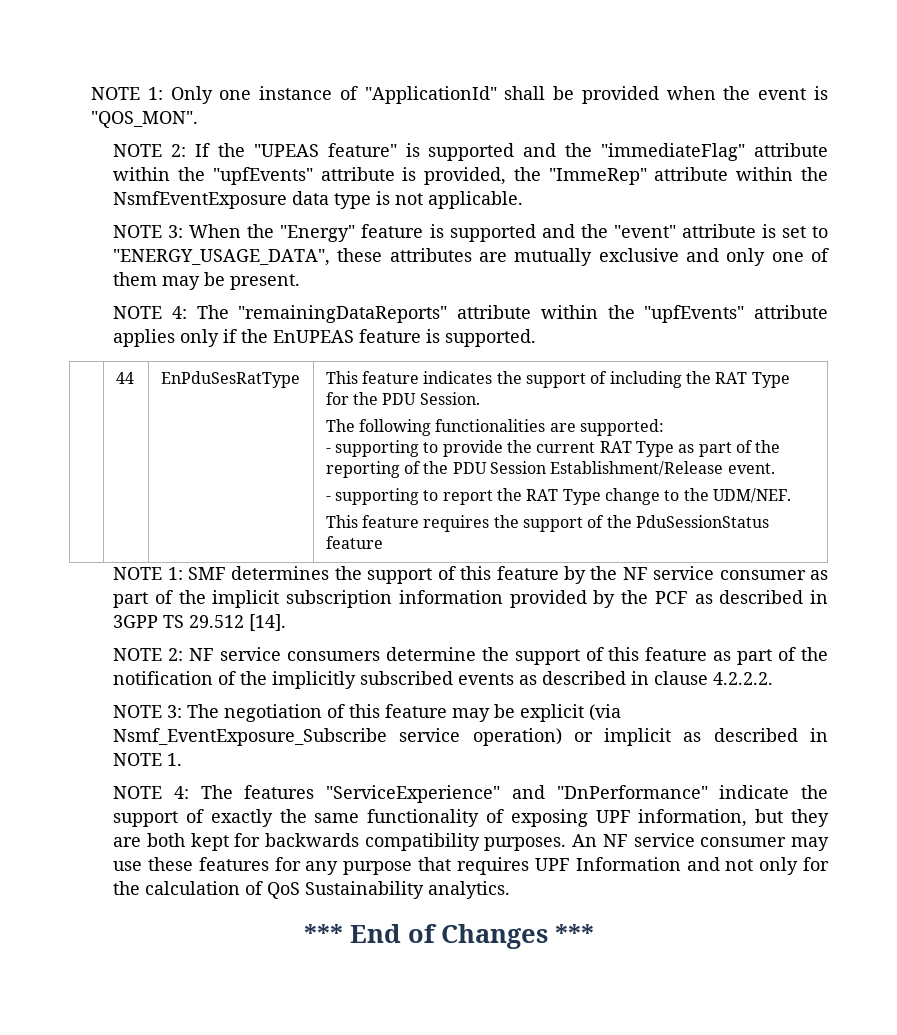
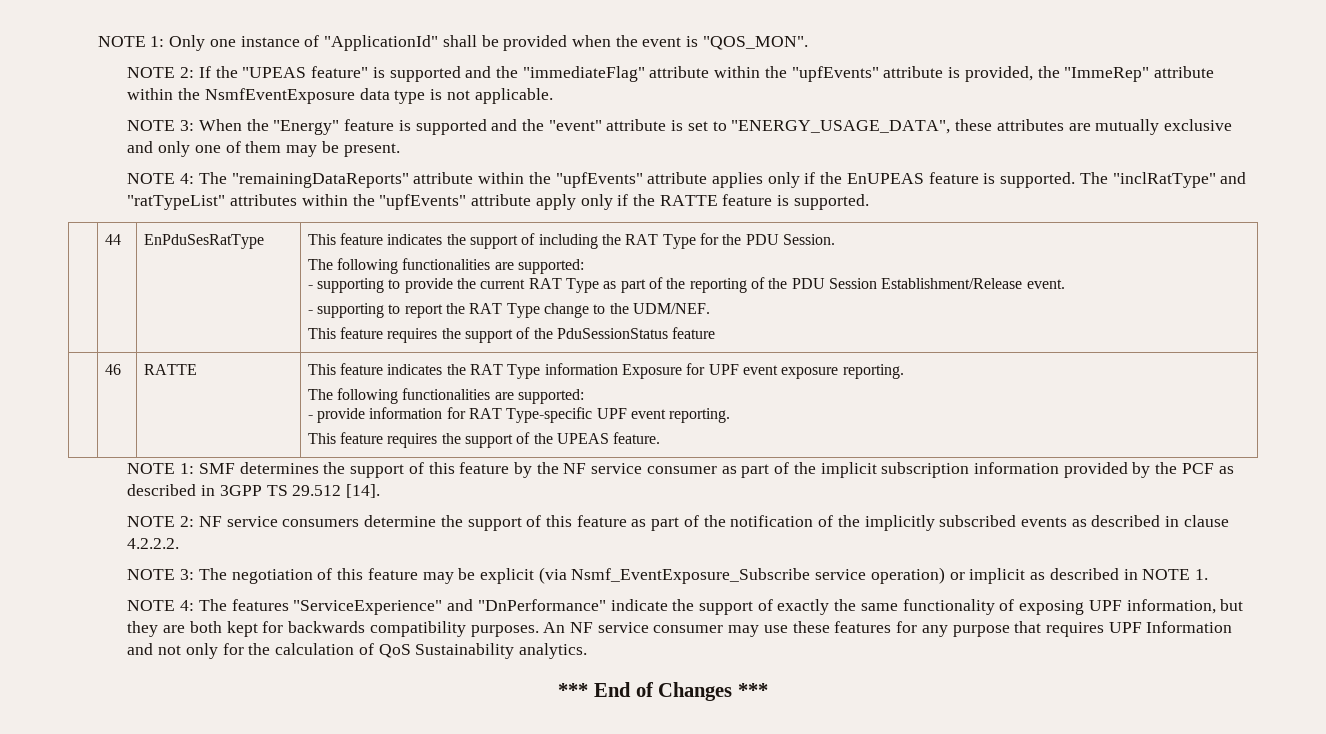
(537, 338) none -> [1079,172,1247,188] [127,194,869,210] The "inclRatType" and "ratTypeList" attributes within the "upfEvents" attribute apply only if the RATTE feature is supported.
(383, 542) none -> [104,364,121,375] [143,364,197,375] [307,363,904,379] [307,388,585,404] [307,407,731,423] [307,432,661,448] // | 46 | RATTE | This feature indicates the RAT Type information Exposure for UPF event exposure reporting. // The following functionalities are supported: // - provide information for RAT Type-specific UPF event reporting. // This feature requires the support of the UPEAS feature.

